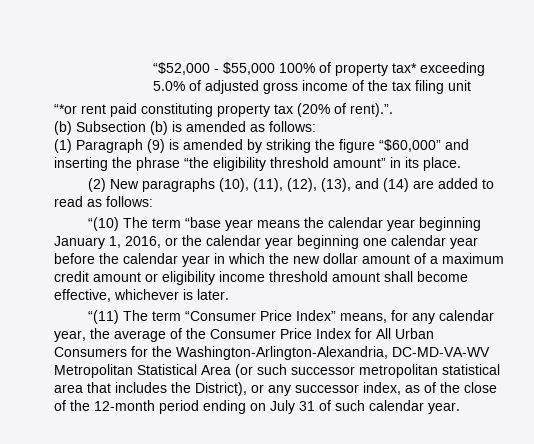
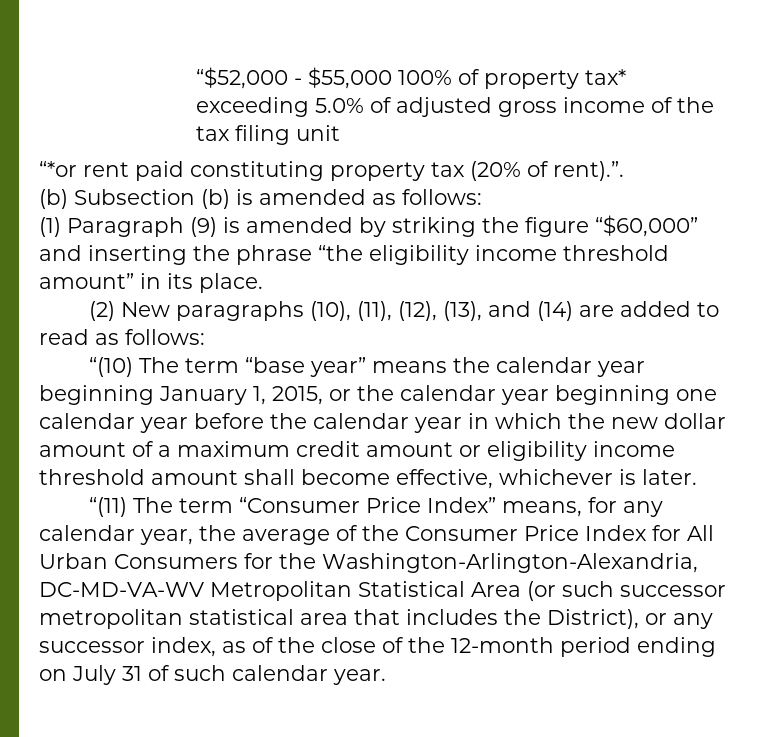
(266, 164) none -> [475,245,557,261] income
[224,219,253,231] year -> [310,357,367,377] year”
[125,236,161,248] 2016, -> [272,386,323,405] 2015,

